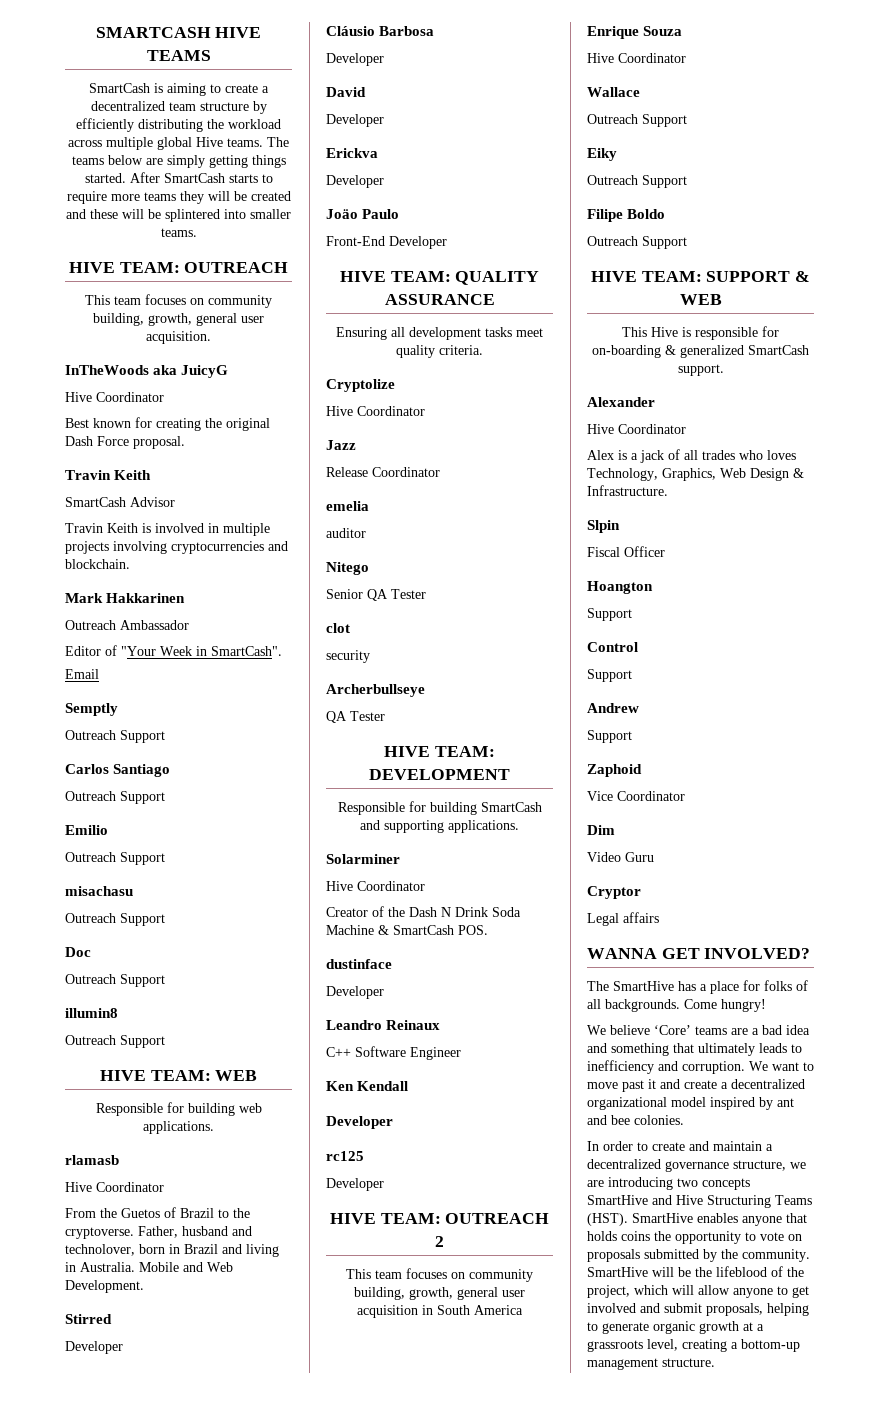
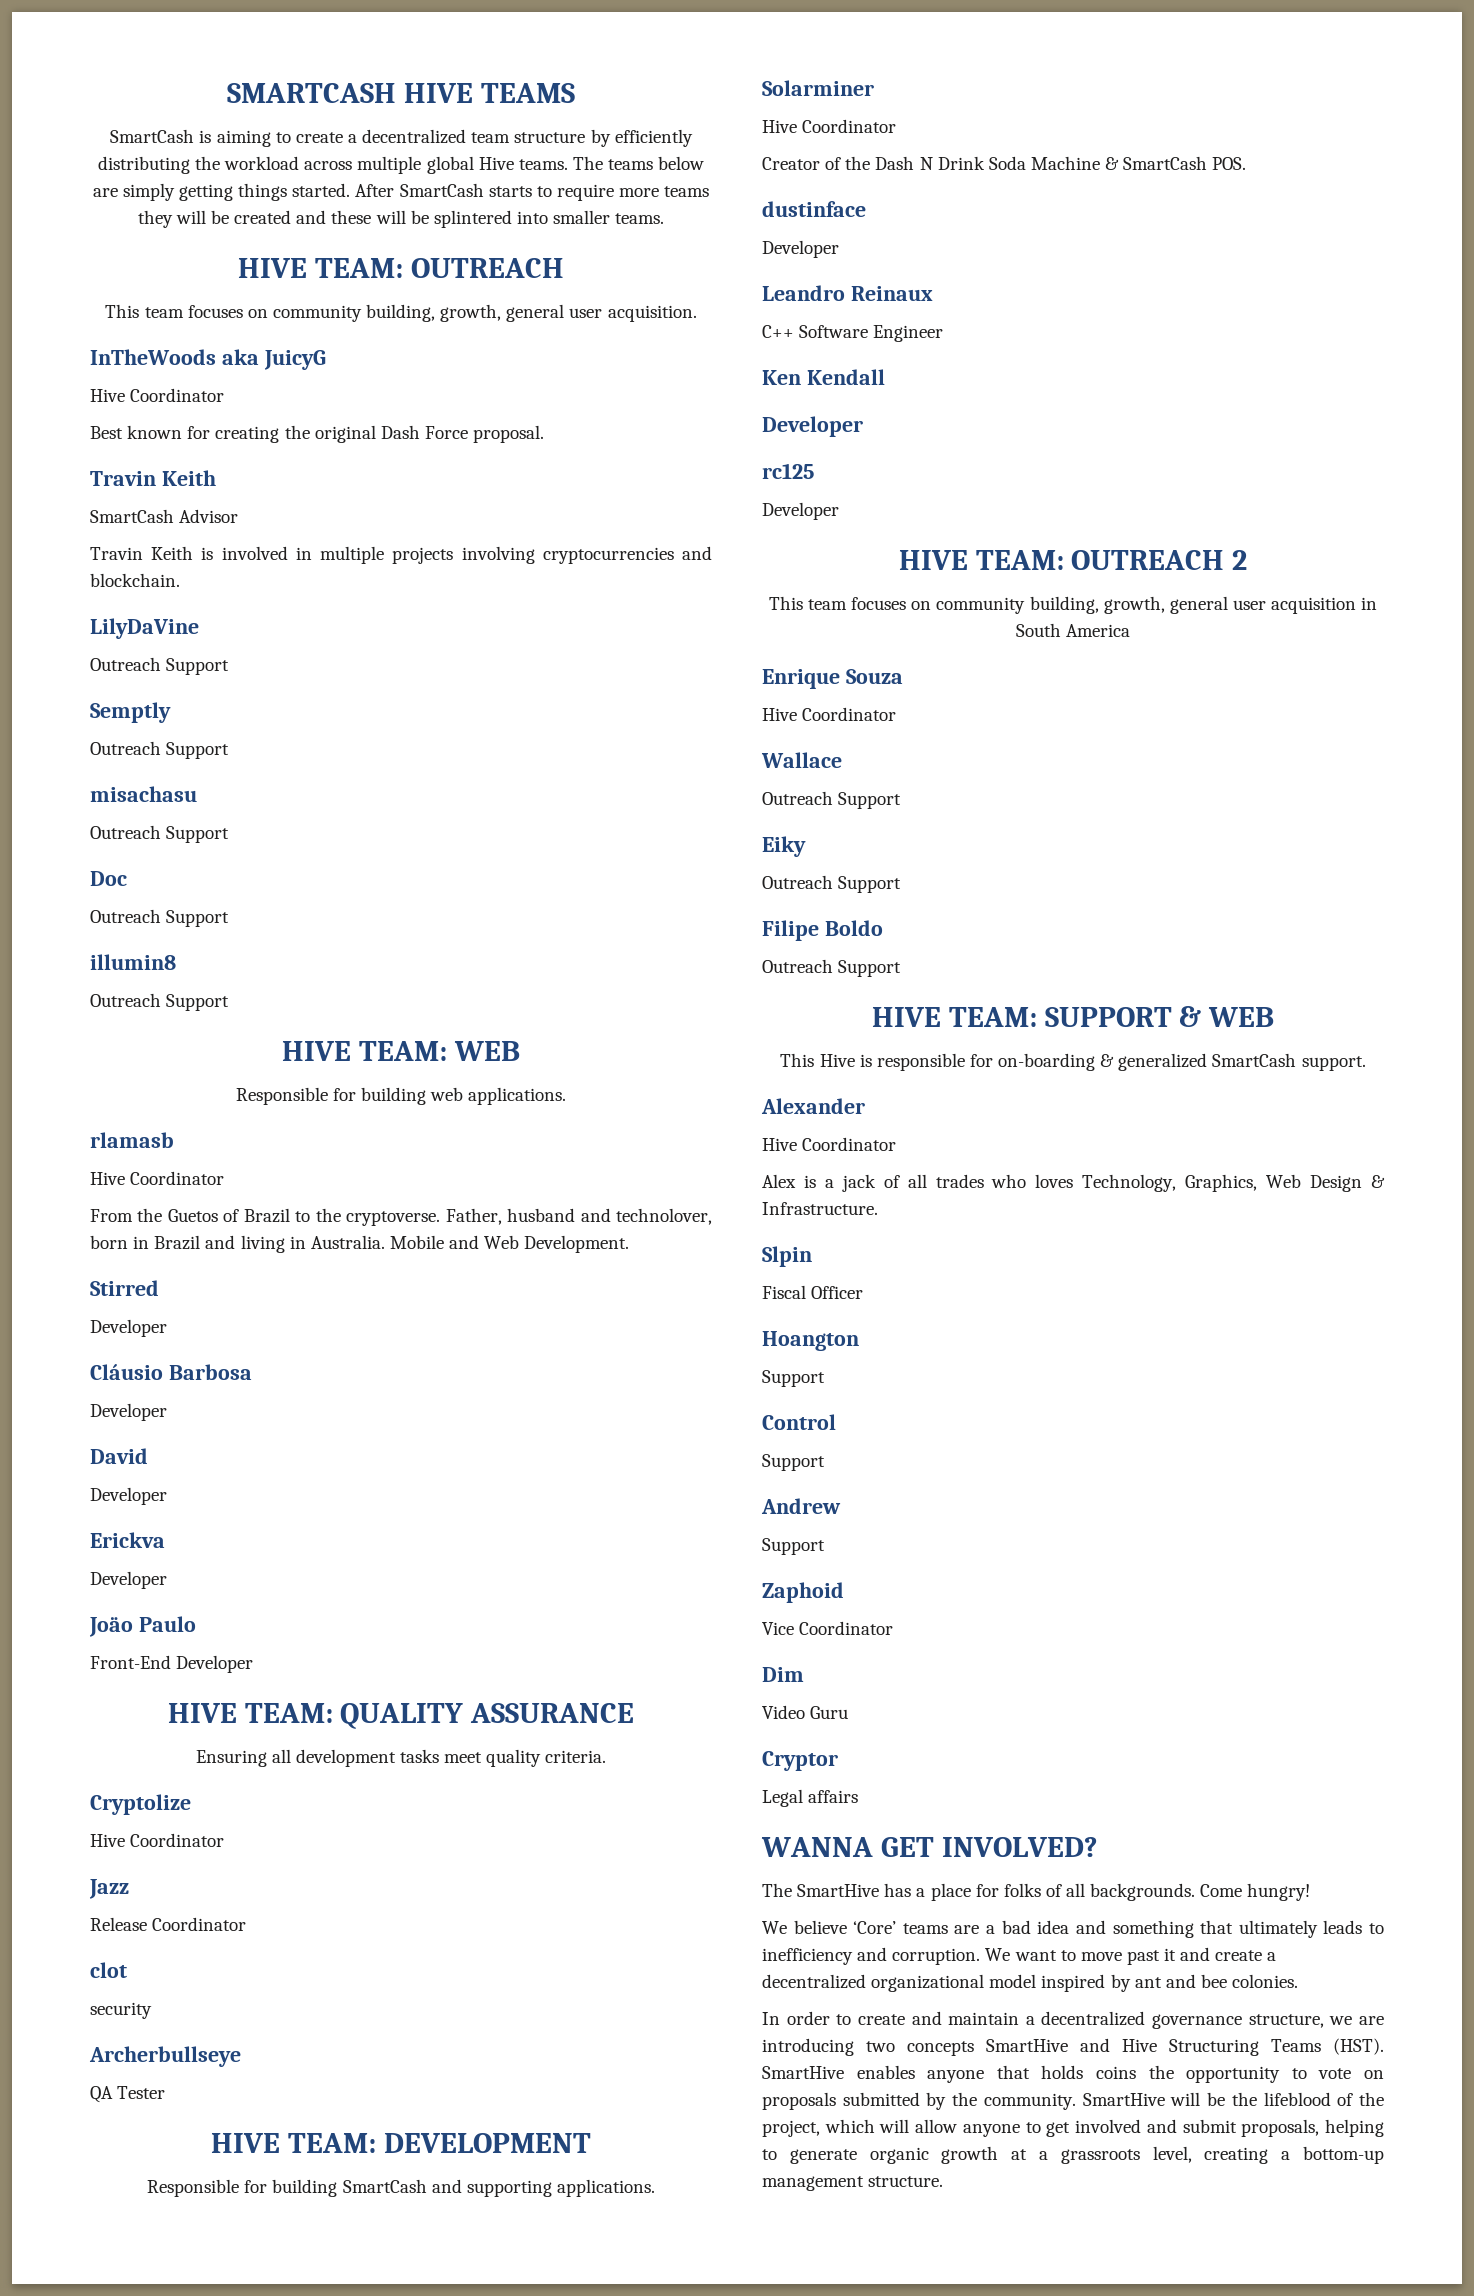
[65,593,186,603] [65,620,189,630] [65,645,282,656] [65,669,99,679] [65,703,118,716] [65,730,165,743] [65,764,171,777] [65,791,165,804] [65,825,108,835] Mark Hakkarinen // Outreach Ambassador // Editor of "Your Week in SmartCash". // Email // Semptly // Outreach Support // Carlos Santiago // Outreach Support // Emilio -> [90,618,199,639] [90,657,230,675] [90,702,171,723] LilyDaVine // Outreach Support // Semptly
[326,501,369,511] [326,528,366,538] [326,562,369,575] [326,589,426,601] // emelia // auditor // Nitego // Senior QA Tester -> (247, 1924) none

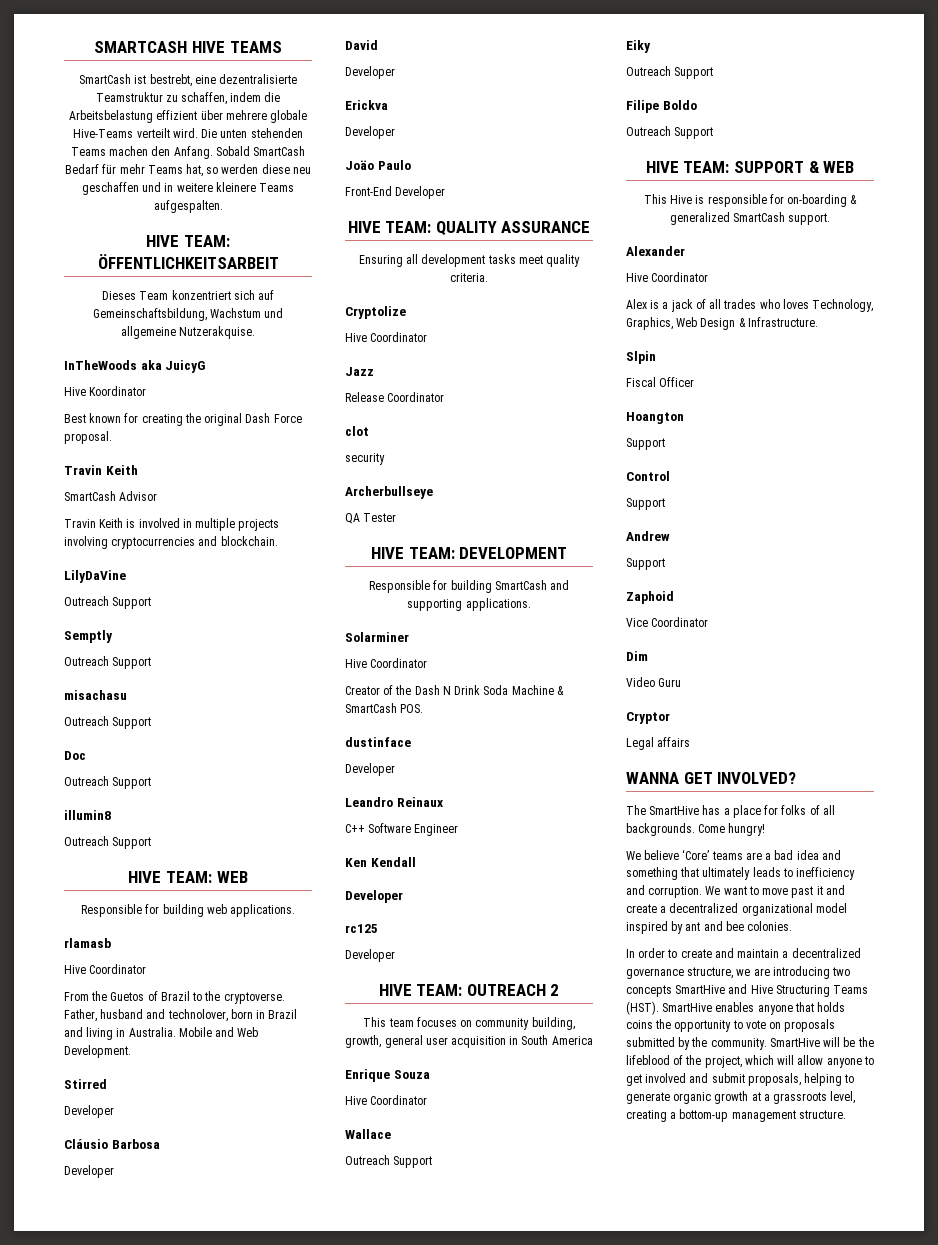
[199,129,693,147] [97,156,705,174] [92,183,710,201] [137,210,665,228] [238,258,564,278] [105,304,697,322] is aiming to create a decentralized team structure by efficiently distributing the workload across multiple global Hive teams. The teams below are simply getting things started. After SmartCash starts to require more teams they will be created and these will be splintered into smaller teams. // HIVE TEAM: OUTREACH // This team focuses on community building, growth, general user acquisition. -> [134,74,297,87] [95,92,281,105] [69,110,307,123] [73,128,303,138] [70,146,306,159] [65,164,311,177] [81,182,295,195] [153,200,223,213] [146,235,230,247] [97,254,279,269] [102,290,274,300] [92,308,284,321] [120,326,256,339] ist bestrebt, eine dezentralisierte Teamstruktur zu schaffen, indem die Arbeitsbelastung effizient über mehrere globale Hive-Teams verteilt wird. Die unten stehenden Teams machen den Anfang. Sobald SmartCash Bedarf für mehr Teams hat, so werden diese neu geschaffen und in weitere kleinere Teams aufgespalten. // HIVE TEAM: ÖFFENTLICHKEITSARBEIT // Dieses Team konzentriert sich auf Gemeinschaftsbildung, Wachstum und allgemeine Nutzerakquise.
[130,388,225,402] Coordinator -> [89,386,147,396] Koordinator

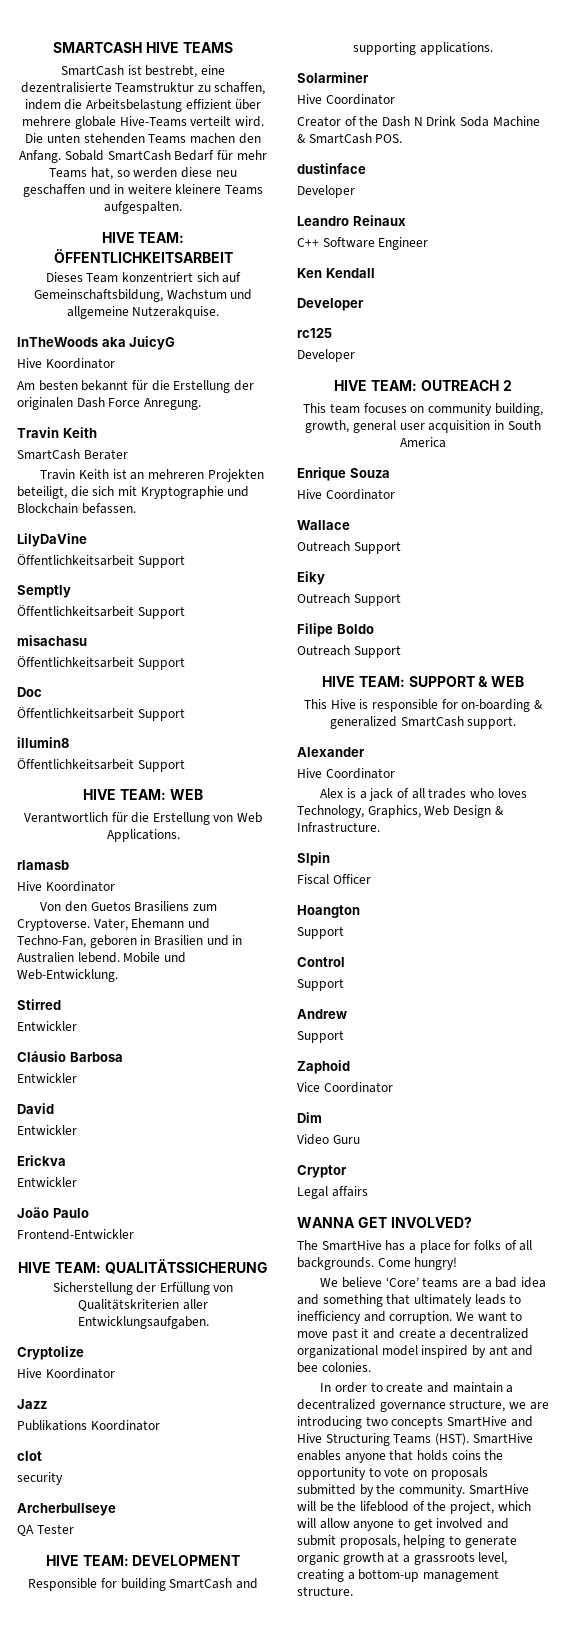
[64,413,243,426] Best known for creating the original -> [17,380,254,393] [17,397,73,410] Am besten bekannt für die Erstellung der originalen
[64,431,112,444] proposal. -> [143,398,201,410] Anregung.
[119,491,158,501] [64,518,280,531] [64,536,278,549] Advisor // Travin Keith is involved in multiple projects involving cryptocurrencies and blockchain. -> [83,449,128,460] [40,469,264,482] [17,486,250,499] [17,503,136,514] Berater // Travin Keith ist an mehreren Projekten beteiligt, die sich mit Kryptographie und Blockchain befassen.
[64,596,109,606] Outreach -> [17,554,134,566] Öffentlichkeitsarbeit
[64,656,109,666] Outreach -> [17,605,134,617] Öffentlichkeitsarbeit
[64,716,109,726] Outreach -> [17,656,134,668] Öffentlichkeitsarbeit
[64,776,109,786] Outreach -> [17,707,134,719] Öffentlichkeitsarbeit
[64,836,109,846] Outreach -> [17,758,134,770] Öffentlichkeitsarbeit
[81,904,295,917] [64,938,111,948] [64,964,147,974] [64,991,285,1004] [64,1009,298,1022] [64,1027,259,1040] [64,1045,131,1058] Responsible for building web applications. // rlamasb // Hive Coordinator // From the Guetos of Brazil to the cryptoverse. Father, husband and technolover, born in Brazil and living in Australia. Mobile and Web Development. -> [23,812,263,825] [106,829,180,842] [17,860,69,870] [17,881,115,892] [40,901,218,912] [17,918,210,931] [17,935,243,948] [17,952,186,963] [17,969,118,982] Verantwortlich für die Erstellung von Web Applications. // rlamasb // Hive Koordinator // Von den Guetos Brasiliens zum Cryptoverse. Vater, Ehemann und Techno-Fan, geboren in Brasilien und in Australien lebend. Mobile und Web-Entwicklung.
[64,1105,114,1118] Developer -> [17,1021,77,1031] Entwickler
[64,1165,114,1178] Developer -> [17,1073,77,1083] Entwickler
[345,66,395,79] Developer -> [17,1125,77,1135] Entwickler
[345,126,395,139] Developer -> [17,1177,77,1187] Entwickler
[345,186,446,199] [347,221,591,235] [358,254,581,267] [450,273,488,282] Front-End Developer // HIVE TEAM: QUALITY ASSURANCE // Ensuring all development tasks meet quality criteria. -> [17,1229,134,1240] [18,1259,268,1274] [52,1282,234,1295] [78,1299,208,1311] [77,1316,209,1329] Frontend-Entwickler // HIVE TEAM: QUALITÄTSSICHERUNG // Sicherstellung der Erfüllung von Qualitätskriterien aller Entwicklungsaufgaben.
[370,332,428,342] Coordinator -> [45,1368,115,1379] Koordinator
[345,392,445,402] Release Coordinator -> [17,1420,160,1431] Publikations Koordinator

